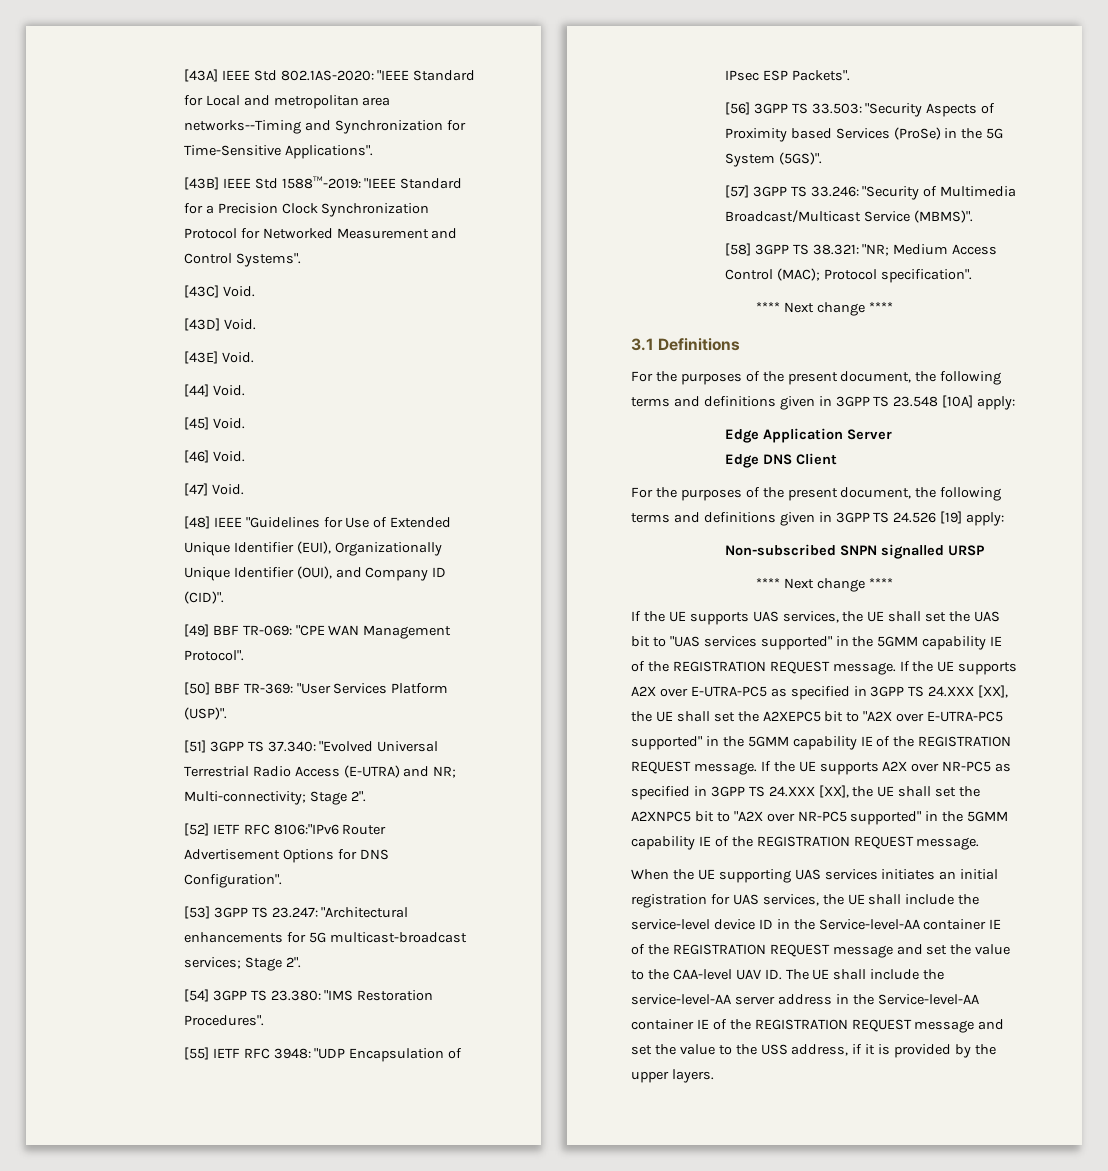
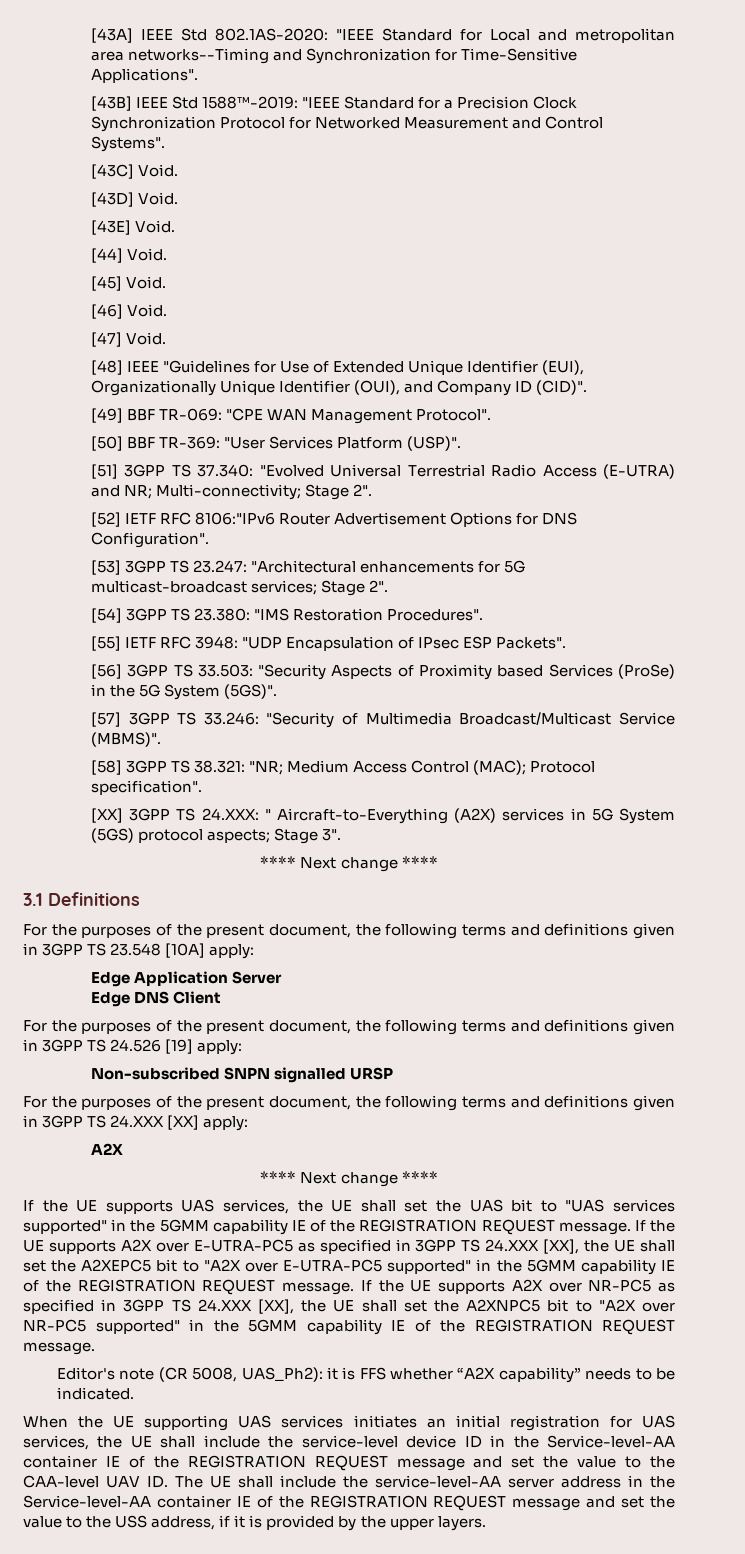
(972, 276) none -> [90,808,675,824] [90,828,342,844] // [XX] 3GPP TS 24.XXX: " Aircraft-to-Everything (A2X) services in 5G System (5GS) protocol aspects; Stage 3".
(984, 550) none -> [23,1095,675,1111] [23,1115,249,1131] [90,1143,123,1155] // For the purposes of the present document, the following terms and definitions given in 3GPP TS 24.XXX [XX] apply: // A2X
(980, 843) none -> [56,1367,676,1383] [56,1387,134,1400] // Editor's note (CR 5008, UAS_Ph2): it is FFS whether “A2X capability” needs to be indicated.

